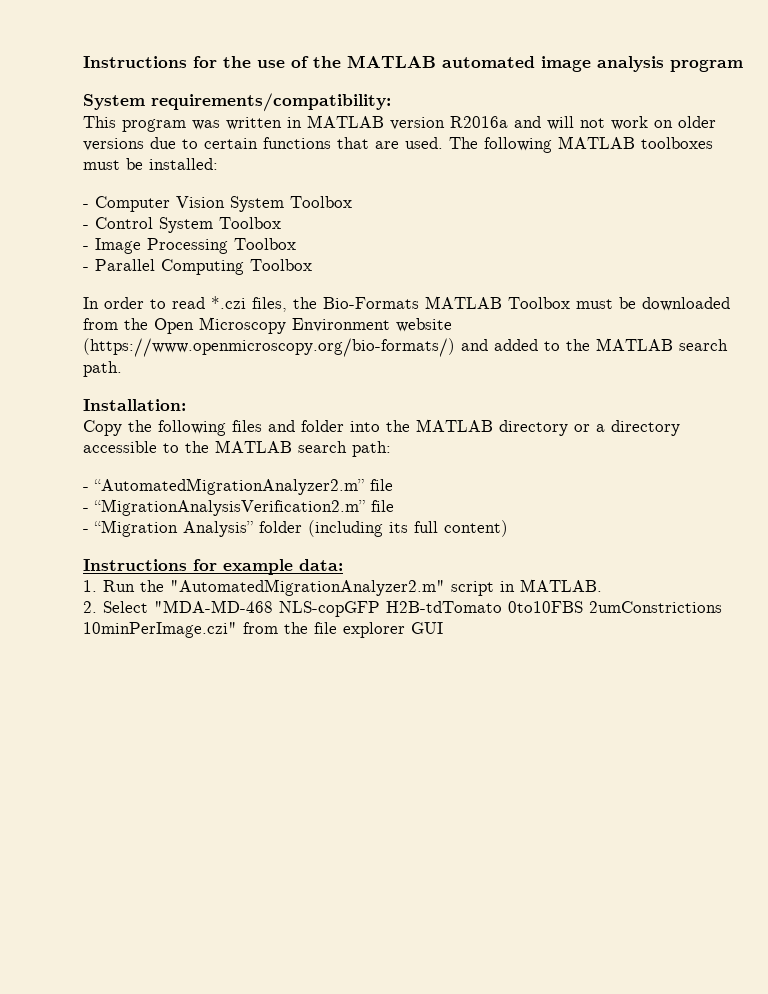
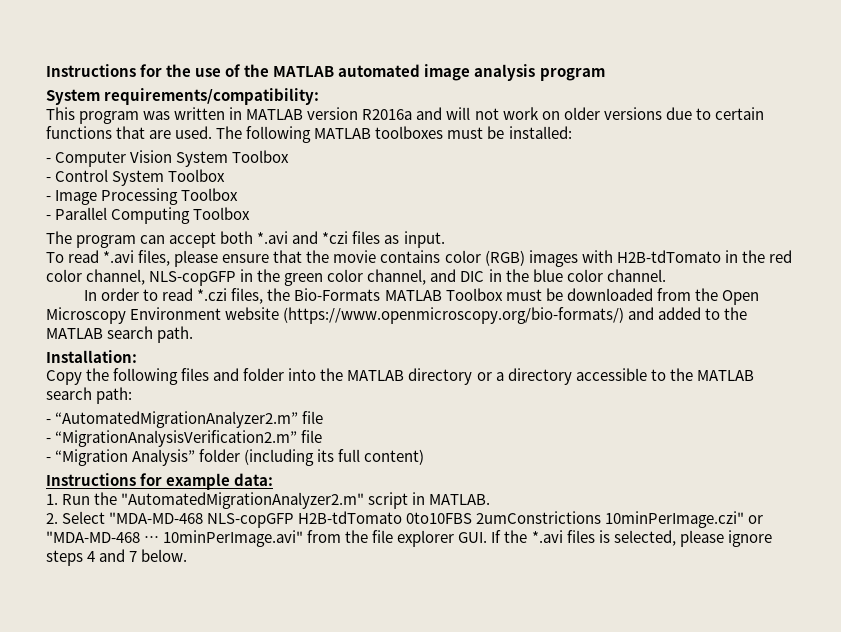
(312, 265) none -> [46,231,445,248] [46,250,792,267] [46,269,666,286] // The program can accept both *.avi and *czi files as input. // To read *.avi files, please ensure that the movie contains color (RGB) images with H2B-tdTomato in the red color channel, NLS-copGFP in the green color channel, and DIC in the blue color channel.
[243,622,443,638] from the file explorer GUI -> [748,515,764,524] [46,530,772,547] [46,549,188,566] or "MDA-MD-468 … 10minPerImage.avi" from the file explorer GUI. If the *.avi files is selected, please ignore steps 4 and 7 below.

